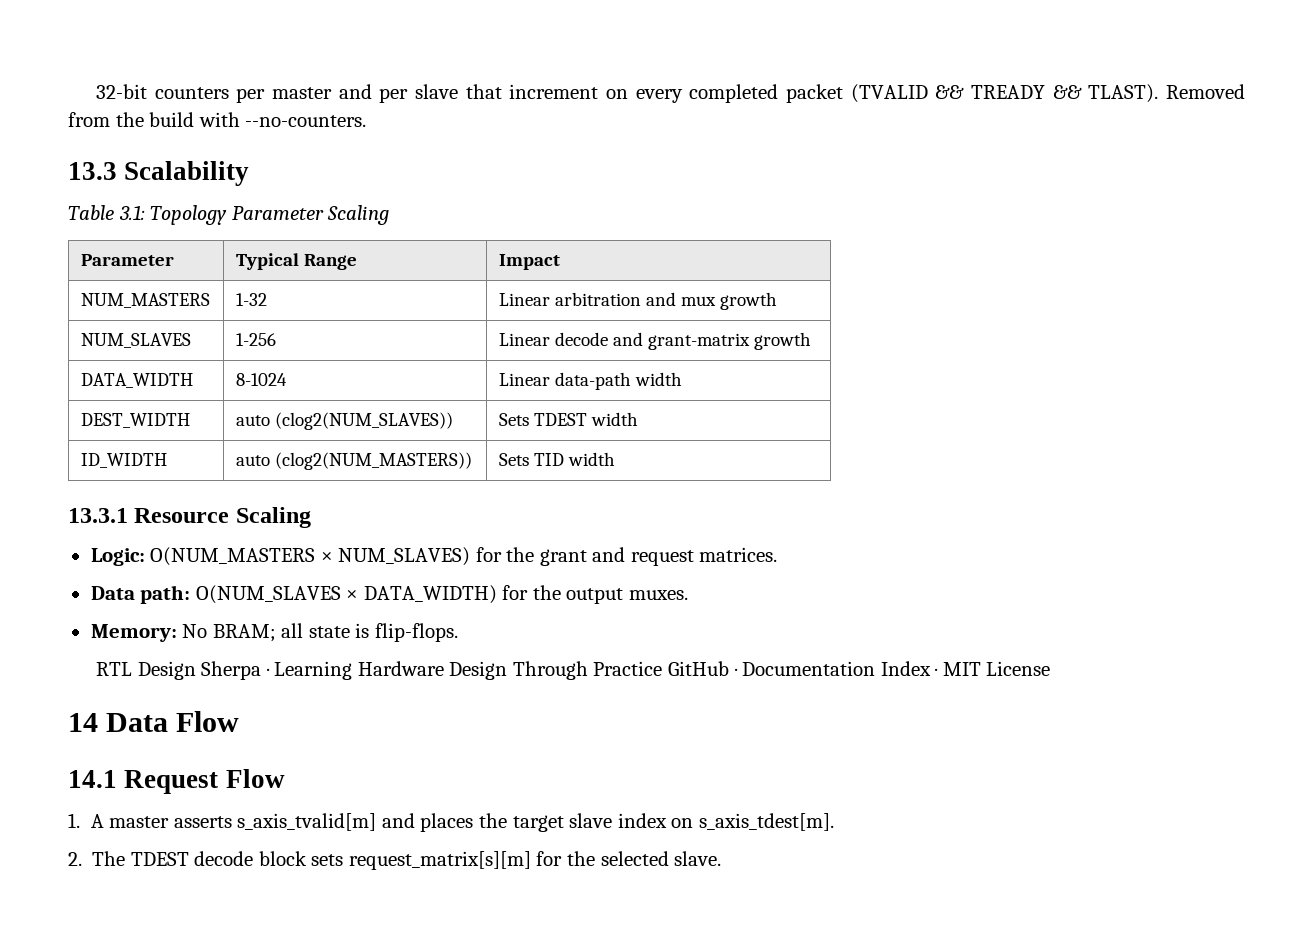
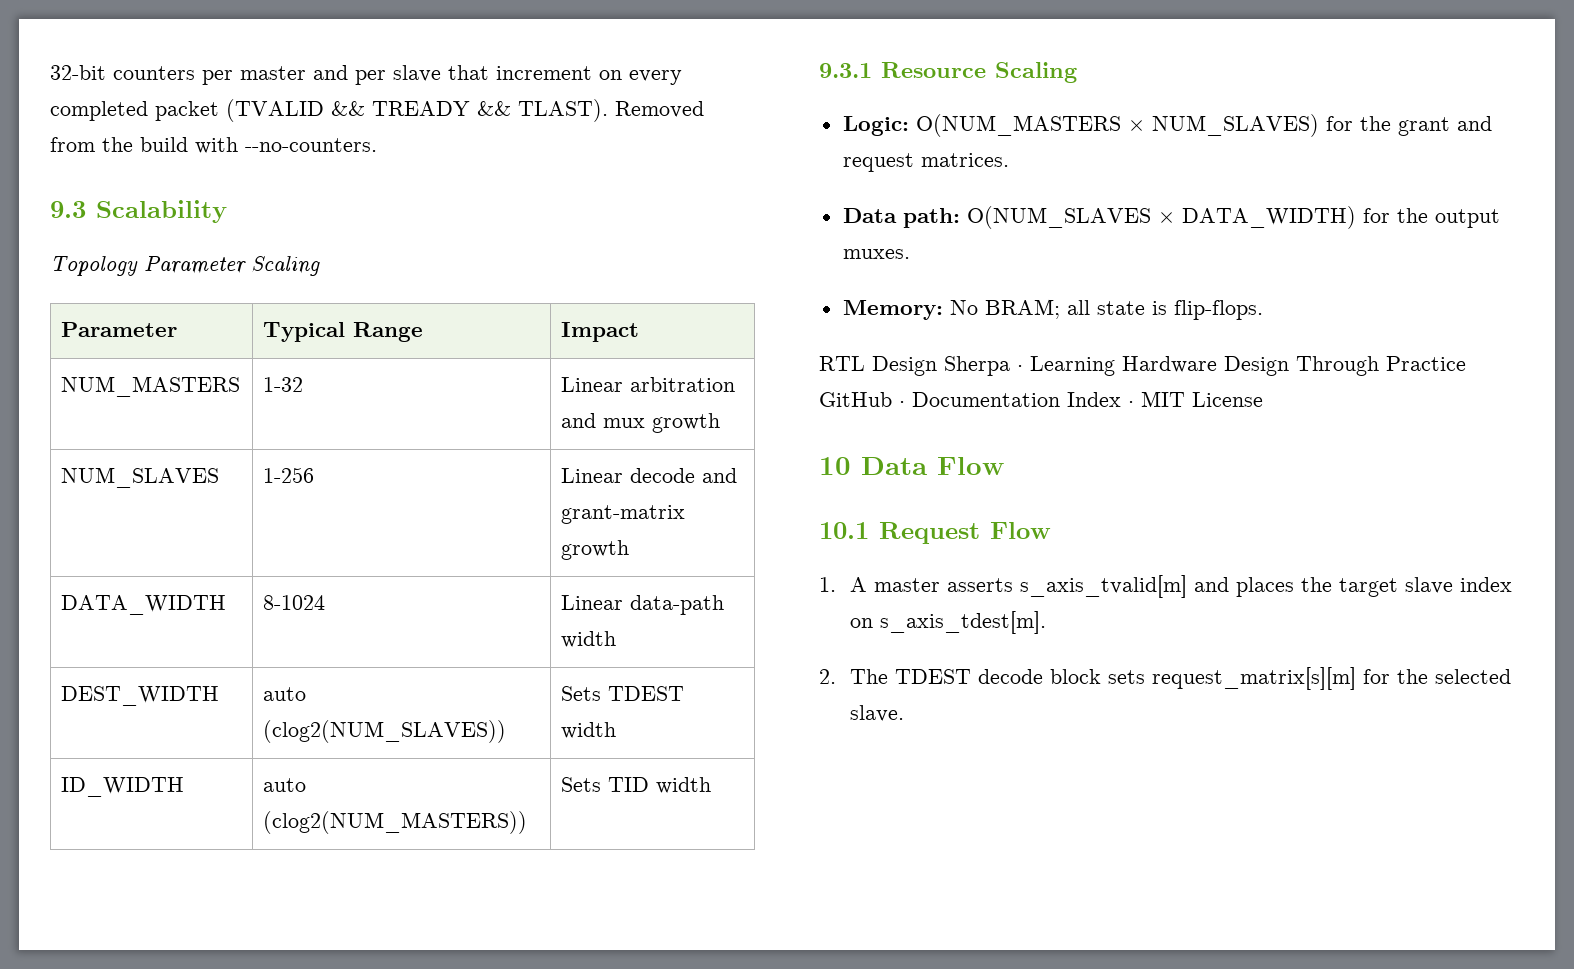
[68,162,117,180] 13.3 -> [50,201,86,218] 9.3
[68,205,145,220] Table 3.1: -> (227, 211) none
[68,508,128,523] 13.3.1 -> [819,63,872,78] 9.3.1
[68,713,98,732] 14 -> [819,457,851,475] 10
[68,770,117,788] 14.1 -> [819,522,869,539] 10.1

